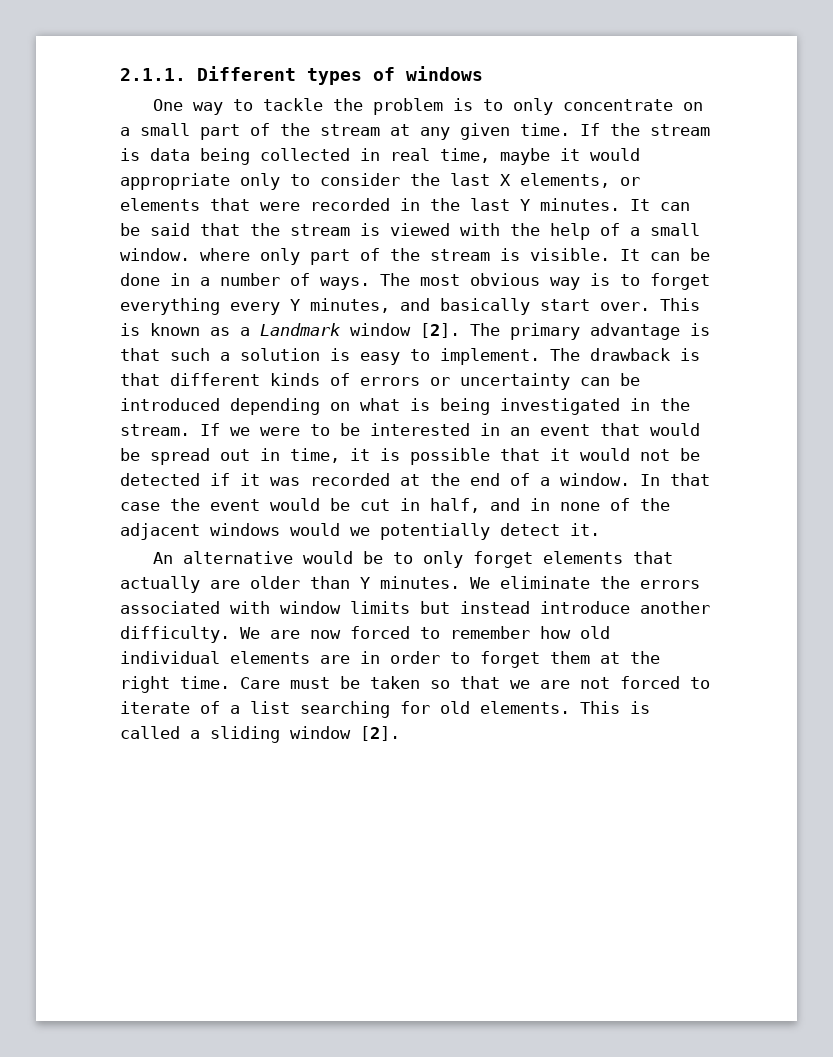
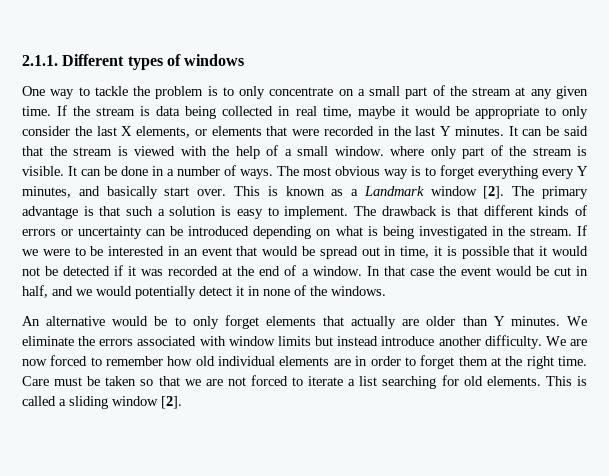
[120,173,310,190] appropriate only to -> [455,106,588,119] be appropriate to only
[530,498,670,511] [120,523,600,540] in none of the adjacent windows would we potentially detect it. -> [76,285,386,299] we would potentially detect it in none of the windows.
[200,701,220,714] of -> (344, 381) none

